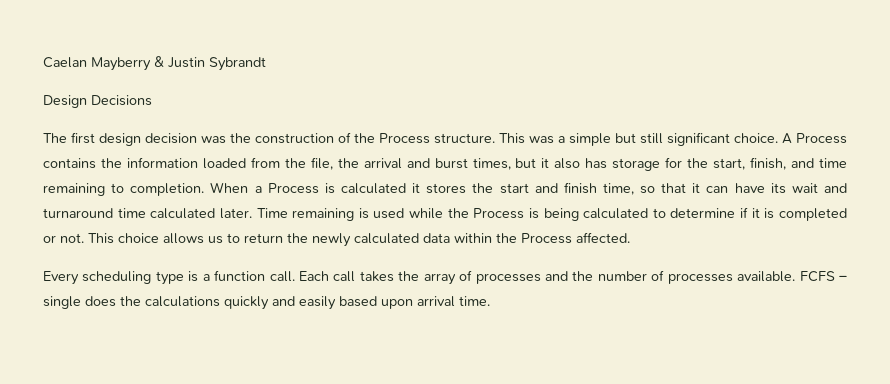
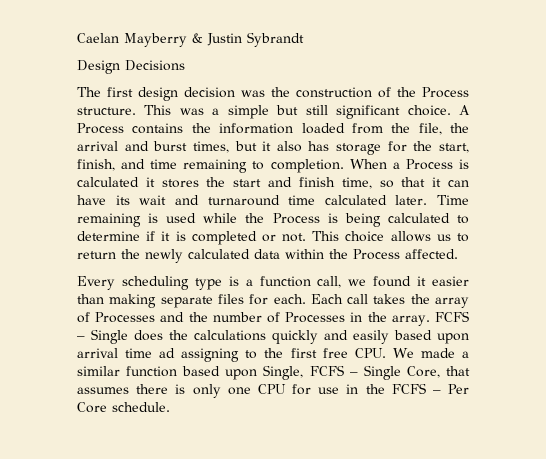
[269,271,295,282] call. -> [317,276,469,288] [77,294,306,308] call, we found it easier than making separate files for each.
[475,273,541,284] processes -> [95,312,156,323] Processes
[667,271,848,284] [43,296,81,309] processes available. FCFS – single -> [285,311,470,326] [77,329,128,344] Processes in the array. FCFS – Single
[459,296,490,306] time. -> [125,348,469,362] [77,365,470,380] [77,383,470,398] [77,402,170,413] time ad assigning to the first free CPU. We made a similar function based upon Single, FCFS – Single Core, that assumes there is only one CPU for use in the FCFS – Per Core schedule.

